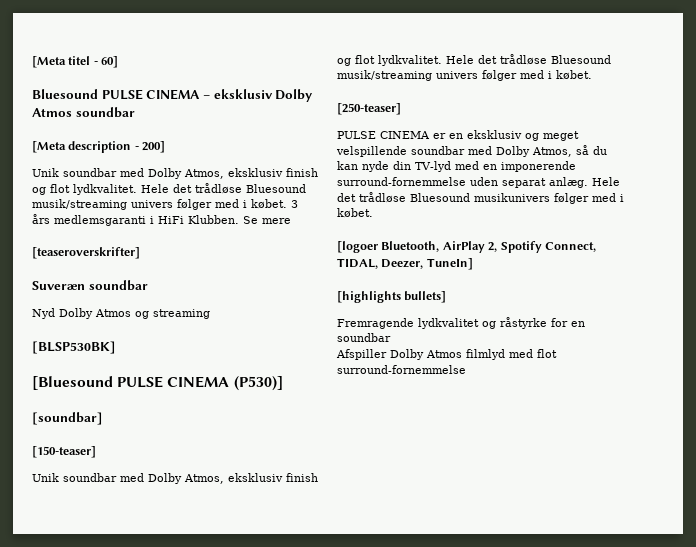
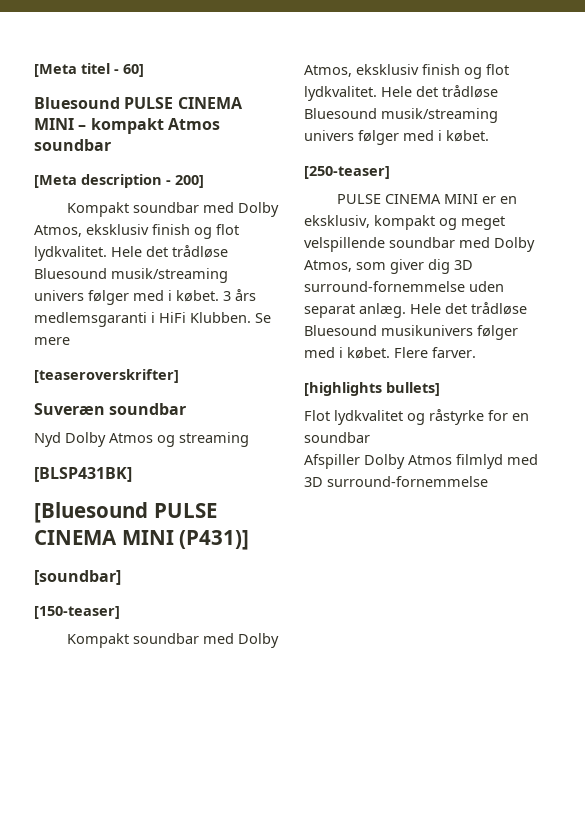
[202,89,313,102] – eksklusiv Dolby -> [34,118,164,134] MINI – kompakt
[32,168,59,177] Unik -> [66,202,129,217] Kompakt
[32,341,116,354] [BLSP530BK] -> [34,467,132,482] [BLSP431BK]
[233,376,283,391] (P530)] -> [121,530,250,550] MINI (P431)]
[32,473,59,482] Unik -> [66,633,129,648] Kompakt
(430, 135) none -> [443,194,478,204] MINI
[467,130,522,139] eksklusiv -> [304,215,435,230] eksklusiv, kompakt
[576,145,607,155] [337,161,576,172] så du kan nyde din TV-lyd med en imponerende -> [356,259,473,274] som giver dig 3D
[337,241,596,253] [337,258,473,270] // [logoer Bluetooth, AirPlay 2, Spotify Connect, TIDAL, Deezer, TuneIn] -> [394,347,476,358] Flere farver.
[337,318,414,329] Fremragende -> [304,410,330,421] Flot
[537,349,557,358] flot -> [304,477,323,487] 3D

